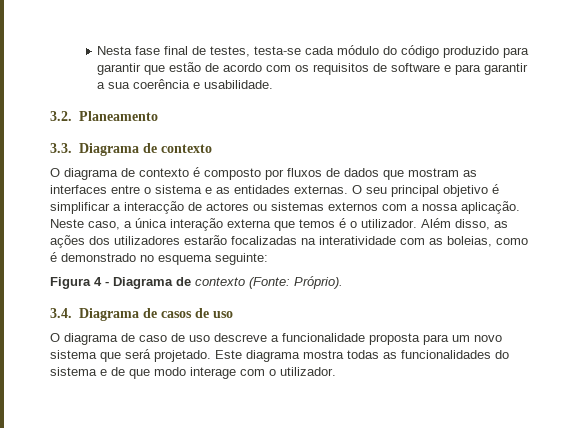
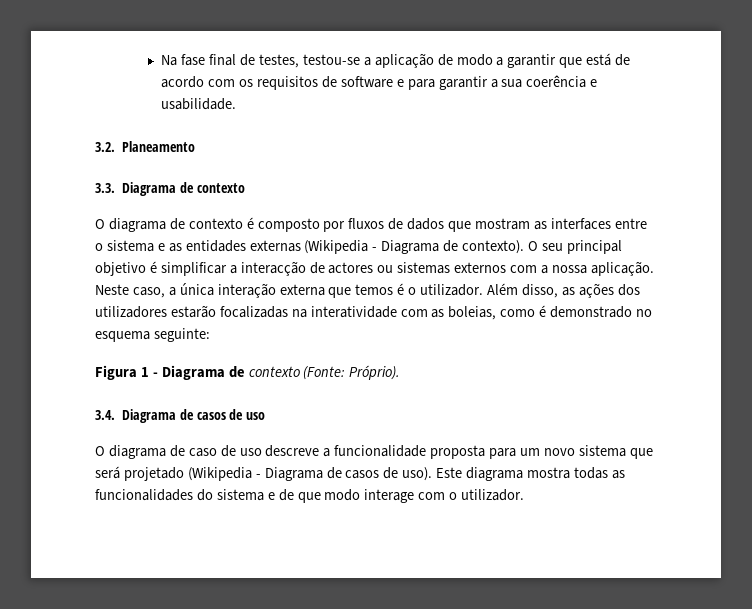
[97,46,133,55] Nesta -> [161,55,178,66] Na
[254,45,530,58] testa-se cada módulo do código produzido para -> [302,53,504,68] testou-se a aplicação de modo a
[169,62,202,72] estão -> [586,53,612,66] está
[294,185,348,194] externas. -> [249,240,525,254] externas (Wikipedia - Diagrama de contexto).
[94,277,102,286] 4 -> [140,367,149,377] 1
[154,350,211,362] projetado. -> [123,467,433,481] projetado (Wikipedia - Diagrama de casos de uso).

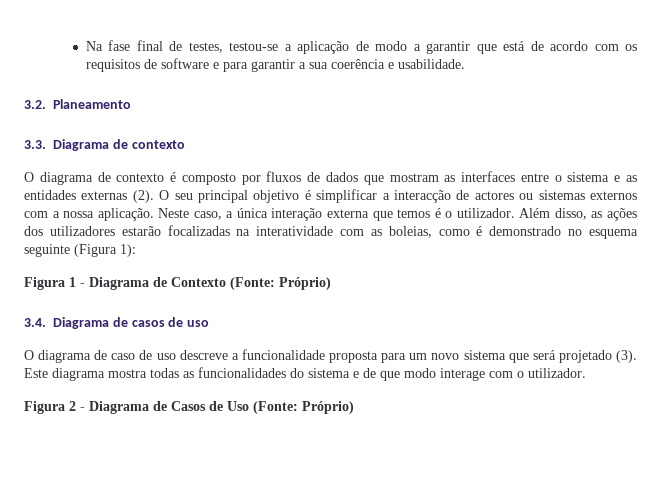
[304,240,525,254] (Wikipedia - Diagrama de contexto). -> [132,190,154,203] (2).
[153,328,210,342] seguinte: -> [24,244,136,257] seguinte (Figura 1):
[248,365,401,380] contexto (Fonte: Próprio). -> [171,277,331,290] Contexto (Fonte: Próprio)
[187,467,433,481] (Wikipedia - Diagrama de casos de uso). -> [616,350,638,363] (3).
(525, 495) none -> [24,401,354,414] // Figura 2 - Diagrama de Casos de Uso (Fonte: Próprio)

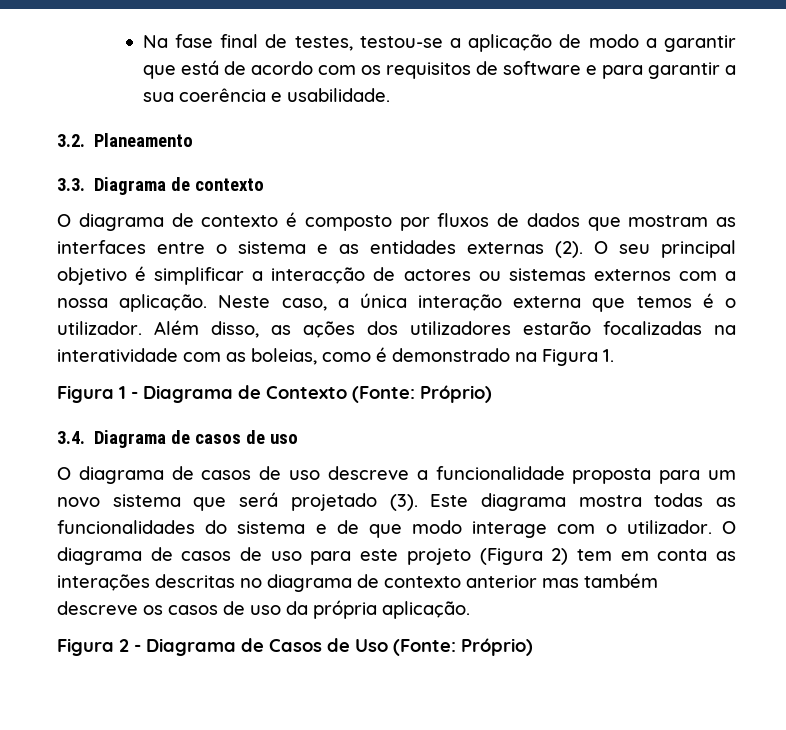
[568,229,638,239] [24,244,136,257] no esquema seguinte (Figura 1): -> [515,349,614,366] na Figura 1.
[111,353,136,360] caso -> [201,470,252,480] casos
(586, 373) none -> [721,521,736,534] [57,547,737,565] [57,573,658,592] [57,600,470,619] O diagrama de casos de uso para este projeto (Figura 2) tem em conta as interações descritas no diagrama de contexto anterior mas também descreve os casos de uso da própria aplicação.

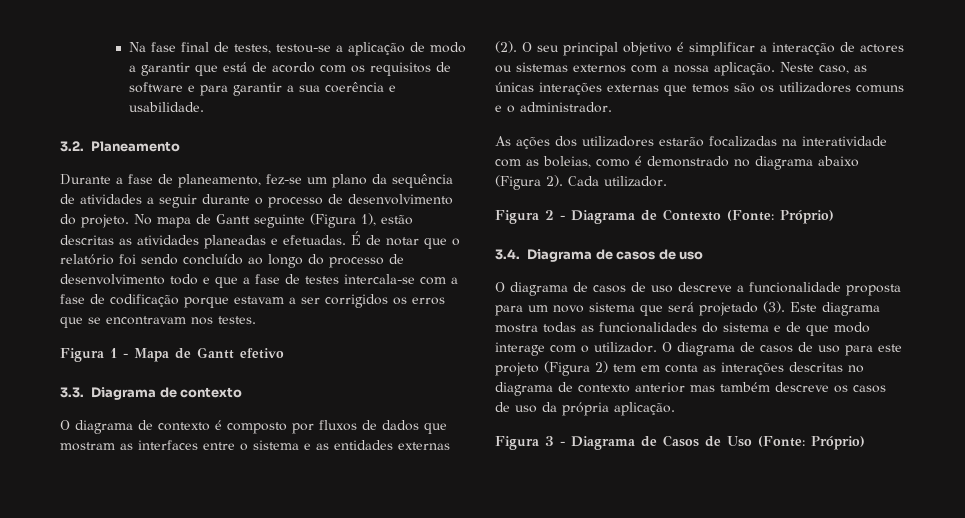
(194, 140) none -> [60,174,453,188] [60,194,453,208] [60,213,413,228] [60,231,460,249] [60,254,404,268] [60,274,458,288] [60,294,445,308] [60,316,256,328] [60,347,284,362] // Durante a fase de planeamento, fez-se um plano da sequência de atividades a seguir durante o processo de desenvolvimento do projeto. No mapa de Gantt seguinte (Figura 1), estão descritas as atividades planeadas e efetuadas. É de notar que o relatório foi sendo concluído ao longo do processo de desenvolvimento todo e que a fase de testes intercala-se com a fase de codificação porque estavam a ser corrigidos os erros que se encontravam nos testes. // Figura 1 - Mapa de Gantt efetivo
[337,293,736,312] [57,320,291,338] a única interação externa que temos é o utilizador. Além disso, as -> [854,65,867,72] [495,82,904,96] [495,102,612,113] [495,136,511,146] as únicas interações externas que temos são os utilizadores comuns e o administrador. // As
[515,349,614,366] [57,385,126,403] na Figura 1. // Figura 1 -> [734,156,859,170] [495,175,667,190] [495,210,554,224] no diagrama abaixo (Figura 2). Cada utilizador. // Figura 2
[119,639,129,652] 2 -> [545,436,554,446] 3

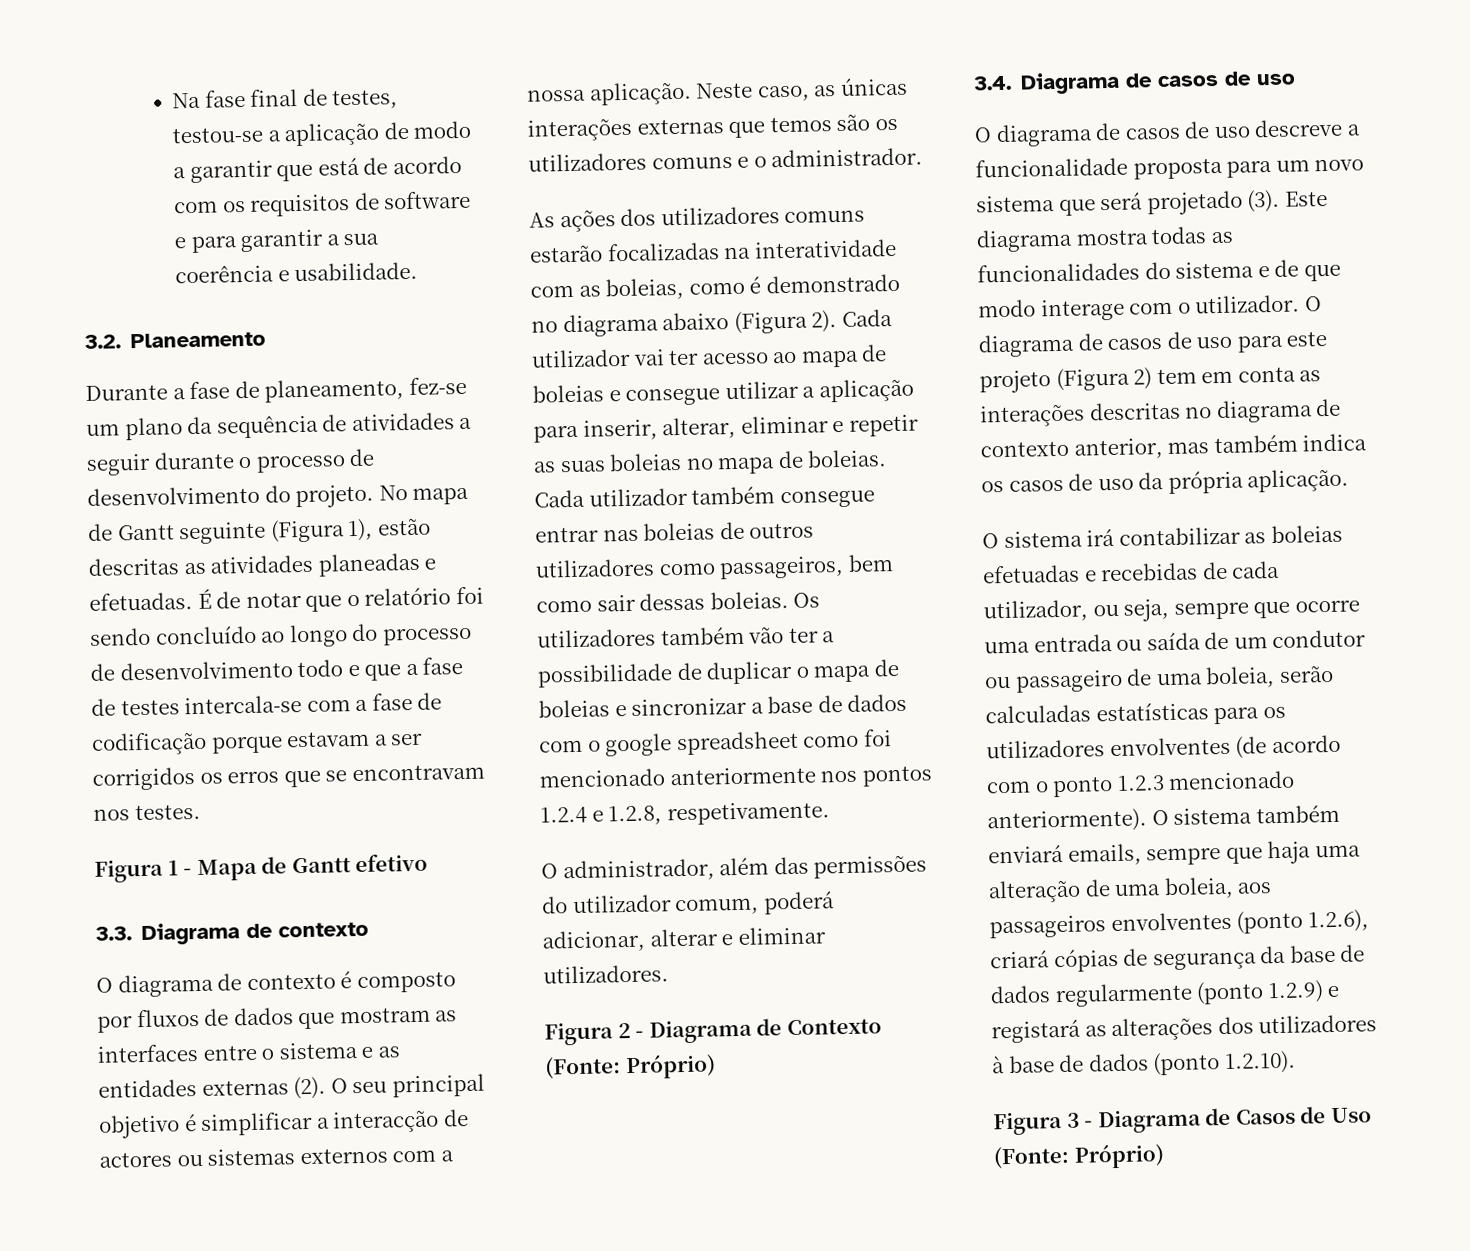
(654, 141) none -> [784,209,866,224] comuns
[604,176,667,187] utilizador. -> [531,344,888,368] [532,378,914,406] [533,414,919,443] [533,449,888,475] [534,486,875,509] [535,521,815,543] [535,554,894,580] [536,591,821,613] [537,626,836,648] [537,658,899,688] [538,693,908,718] [539,729,892,757] [539,765,932,788] [540,801,830,826] [541,854,928,883] [541,891,835,916] [542,926,826,953] [543,964,669,984] utilizador vai ter acesso ao mapa de boleias e consegue utilizar a aplicação para inserir, alterar, eliminar e repetir as suas boleias no mapa de boleias. Cada utilizador também consegue entrar nas boleias de outros utilizadores como passageiros, bem como sair dessas boleias. Os utilizadores também vão ter a possibilidade de duplicar o mapa de boleias e sincronizar a base de dados com o google spreadsheet como foi mencionado anteriormente nos pontos 1.2.4 e 1.2.8, respetivamente. // O administrador, além das permissões do utilizador comum, poderá adicionar, alterar e eliminar utilizadores.
[635,382,685,393] anterior -> [1073,438,1163,460] anterior,
[775,382,829,392] descreve -> [1302,433,1368,452] indica
(675, 409) none -> [982,524,1343,549] [982,560,1281,584] [983,598,1360,623] [984,629,1367,654] [985,664,1334,693] [985,702,1286,725] [986,734,1341,759] [986,770,1296,798] [987,804,1340,834] [988,840,1361,866] [988,876,1273,904] [989,909,1369,939] [990,944,1366,973] [990,980,1340,1008] [991,1014,1378,1044] [992,1050,1296,1076] // O sistema irá contabilizar as boleias efetuadas e recebidas de cada utilizador, ou seja, sempre que ocorre uma entrada ou saída de um condutor ou passageiro de uma boleia, serão calculadas estatísticas para os utilizadores envolventes (de acordo com o ponto 1.2.3 mencionado anteriormente). O sistema também enviará emails, sempre que haja uma alteração de uma boleia, aos passageiros envolventes (ponto 1.2.6), criará cópias de segurança da base de dados regularmente (ponto 1.2.9) e registará as alterações dos utilizadores à base de dados (ponto 1.2.10).

